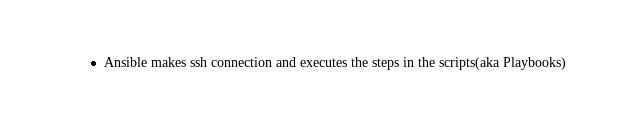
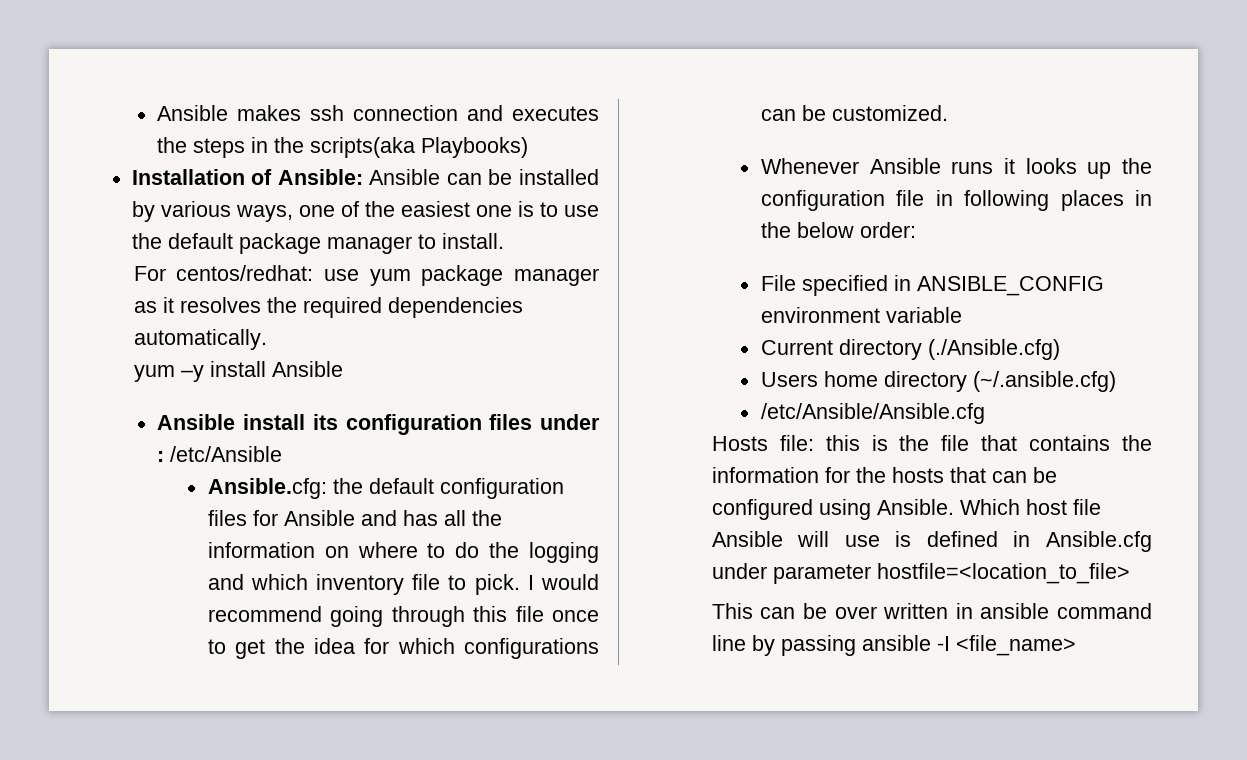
(566, 63) none -> [131,169,599,185] [131,201,599,222] [131,233,504,254] [133,265,599,286] [133,297,523,318] [133,329,267,350] [133,361,343,382] [157,414,600,435] [157,446,283,462] [207,478,564,499] [207,510,502,526] [207,542,599,563] [207,574,599,595] [207,606,599,627] [207,638,599,659] [760,105,948,121] [760,158,1152,179] [760,190,1152,211] [760,222,916,238] [760,275,1104,296] [760,307,962,323] [760,339,1060,360] [760,371,1116,392] [760,403,985,424] [711,435,1152,451] [711,467,1057,483] [711,499,1101,520] [711,531,1152,552] [711,563,1130,584] [711,603,1152,619] [711,635,1076,656] // Installation of Ansible: Ansible can be installed by various ways, one of the easiest one is to use the default package manager to install. // For centos/redhat: use yum package manager as it resolves the required dependencies automatically. // yum –y install Ansible // Ansible install its configuration files under : /etc/Ansible // Ansible.cfg: the default configuration files for Ansible and has all the information on where to do the logging and which inventory file to pick. I would recommend going through this file once to get the idea for which configurations can be customized. // Whenever Ansible runs it looks up the configuration file in following places in the below order: // File specified in ANSIBLE_CONFIG environment variable // Current directory (./Ansible.cfg) // Users home directory (~/.ansible.cfg) // /etc/Ansible/Ansible.cfg // Hosts file: this is the file that contains the information for the hosts that can be configured using Ansible. Which host file Ansible will use is defined in Ansible.cfg under parameter hostfile=<location_to_file> // This can be over written in ansible command line by passing ansible -I <file_name>

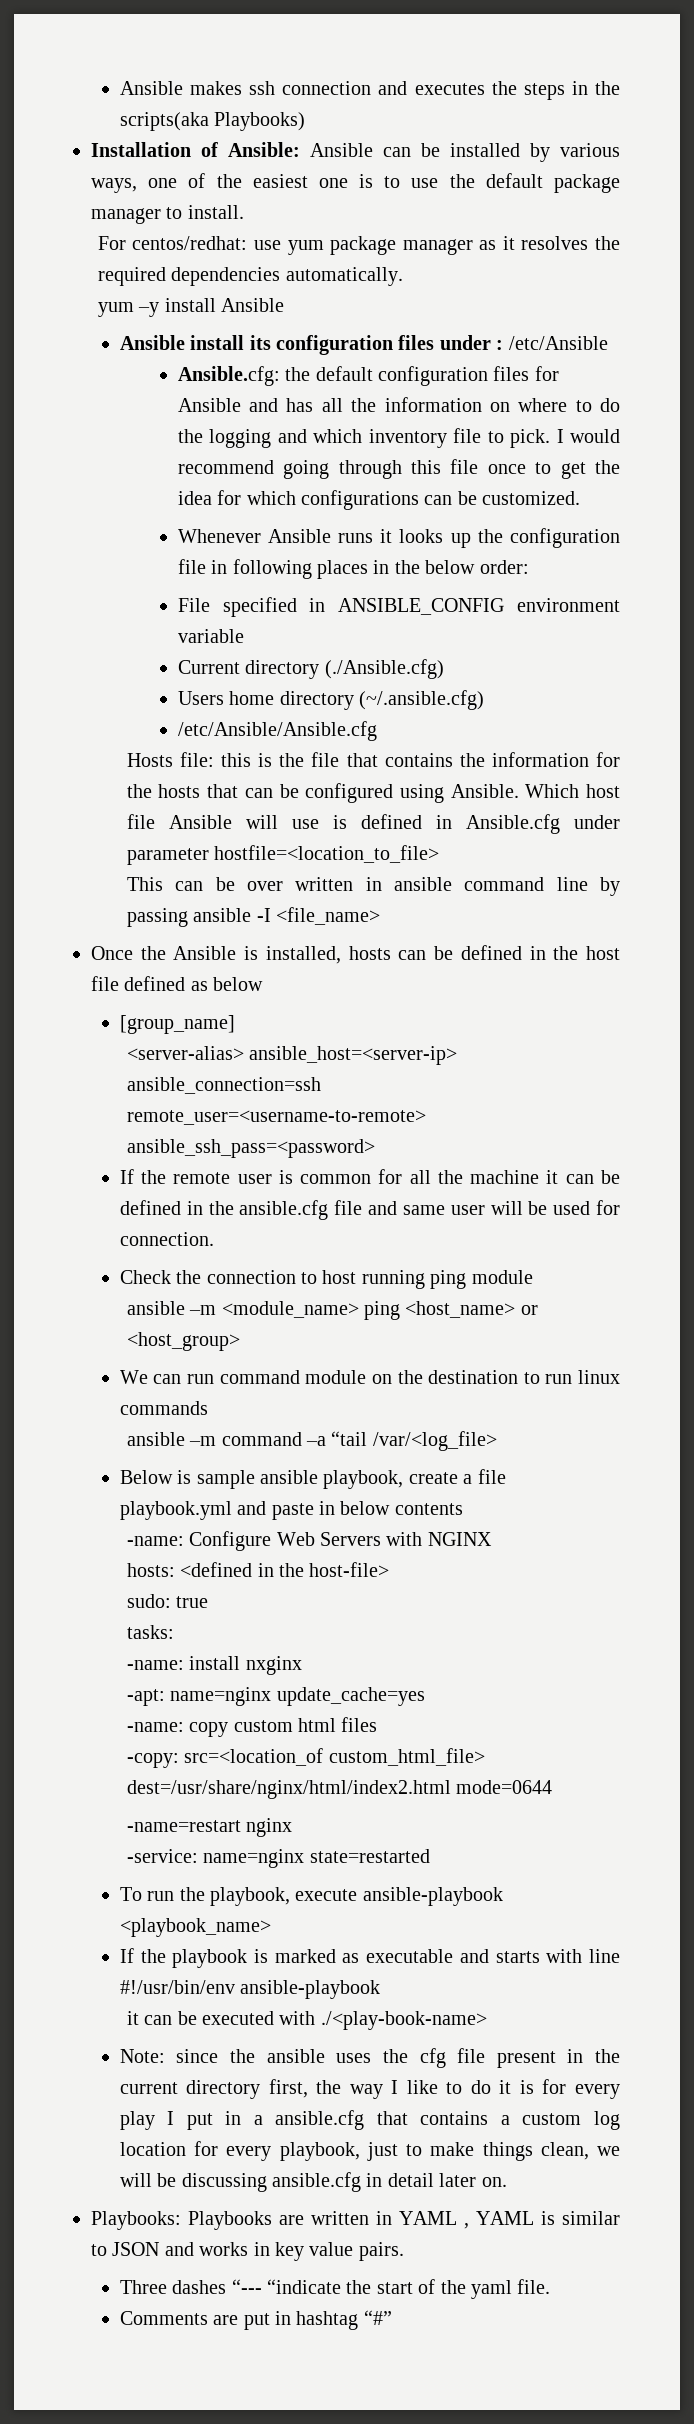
(1076, 645) none -> [90,945,620,964] [90,976,264,991] [119,1015,235,1034] [126,1046,458,1065] [126,1077,321,1094] [126,1110,426,1125] [126,1139,375,1158] [119,1169,621,1184] [119,1200,621,1220] [119,1232,214,1246] [119,1270,533,1289] [126,1301,538,1320] [126,1332,240,1351] [119,1370,621,1384] [119,1401,208,1415] [126,1431,497,1451] [119,1469,506,1489] [119,1501,463,1520] [126,1531,492,1551] [126,1562,390,1577] [126,1594,209,1608] [126,1625,174,1639] [126,1656,302,1675] [126,1687,425,1706] [126,1717,378,1737] [126,1748,485,1768] [126,1780,553,1799] [126,1818,293,1837] [126,1849,430,1868] [119,1887,503,1906] [119,1918,271,1937] [119,1948,621,1968] [119,1980,381,1999] [126,2011,487,2030] [119,2048,620,2068] [119,2079,621,2099] [119,2110,620,2130] [119,2141,620,2161] [119,2172,507,2192] [90,2211,620,2230] [90,2242,404,2261] [119,2279,551,2299] [119,2310,392,2330] // Once the Ansible is installed, hosts can be defined in the host file defined as below // [group_name] // <server-alias> ansible_host=<server-ip> ansible_connection=ssh remote_user=<username-to-remote> ansible_ssh_pass=<password> // If the remote user is common for all the machine it can be defined in the ansible.cfg file and same user will be used for connection. // Check the connection to host running ping module // ansible –m <module_name> ping <host_name> or <host_group> // We can run command module on the destination to run linux commands // ansible –m command –a “tail /var/<log_file> // Below is sample ansible playbook, create a file playbook.yml and paste in below contents // -name: Configure Web Servers with NGINX // hosts: <defined in the host-file> // sudo: true // tasks: // -name: install nxginx // -apt: name=nginx update_cache=yes // -name: copy custom html files // -copy: src=<location_of custom_html_file> dest=/usr/share/nginx/html/index2.html mode=0644 // -name=restart nginx // -service: name=nginx state=restarted // To run the playbook, execute ansible-playbook <playbook_name> // If the playbook is marked as executable and starts with line #!/usr/bin/env ansible-playbook // it can be executed with ./<play-book-name> // Note: since the ansible uses the cfg file present in the current directory first, the way I like to do it is for every play I put in a ansible.cfg that contains a custom log location for every playbook, just to make things clean, we will be discussing ansible.cfg in detail later on. // Playbooks: Playbooks are written in YAML , YAML is similar to JSON and works in key value pairs. // Three dashes “--- “indicate the start of the yaml file. // Comments are put in hashtag “#”

